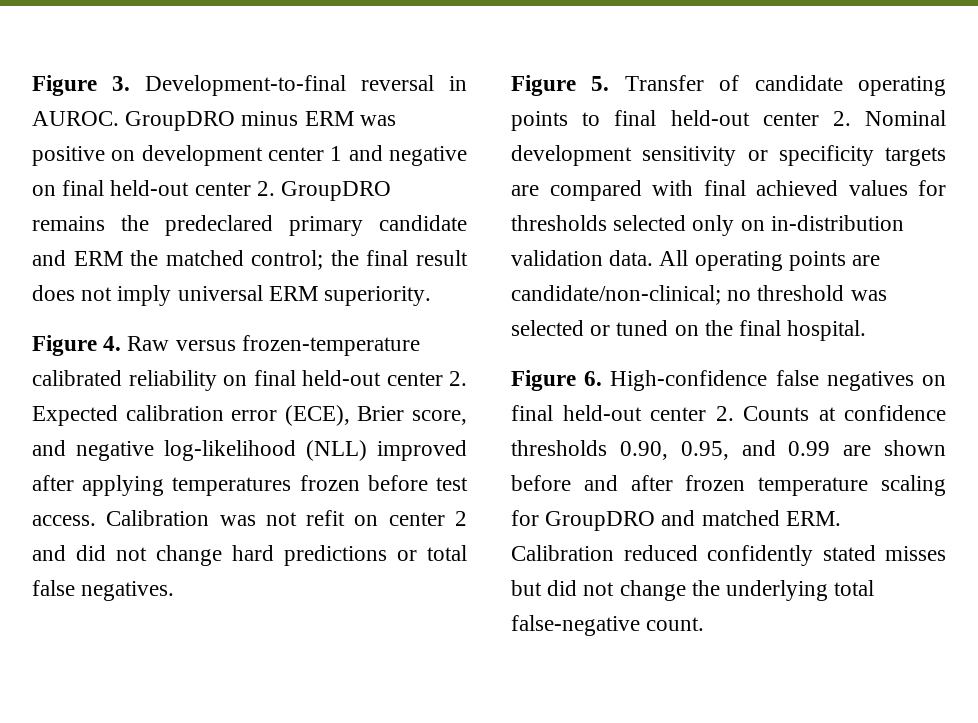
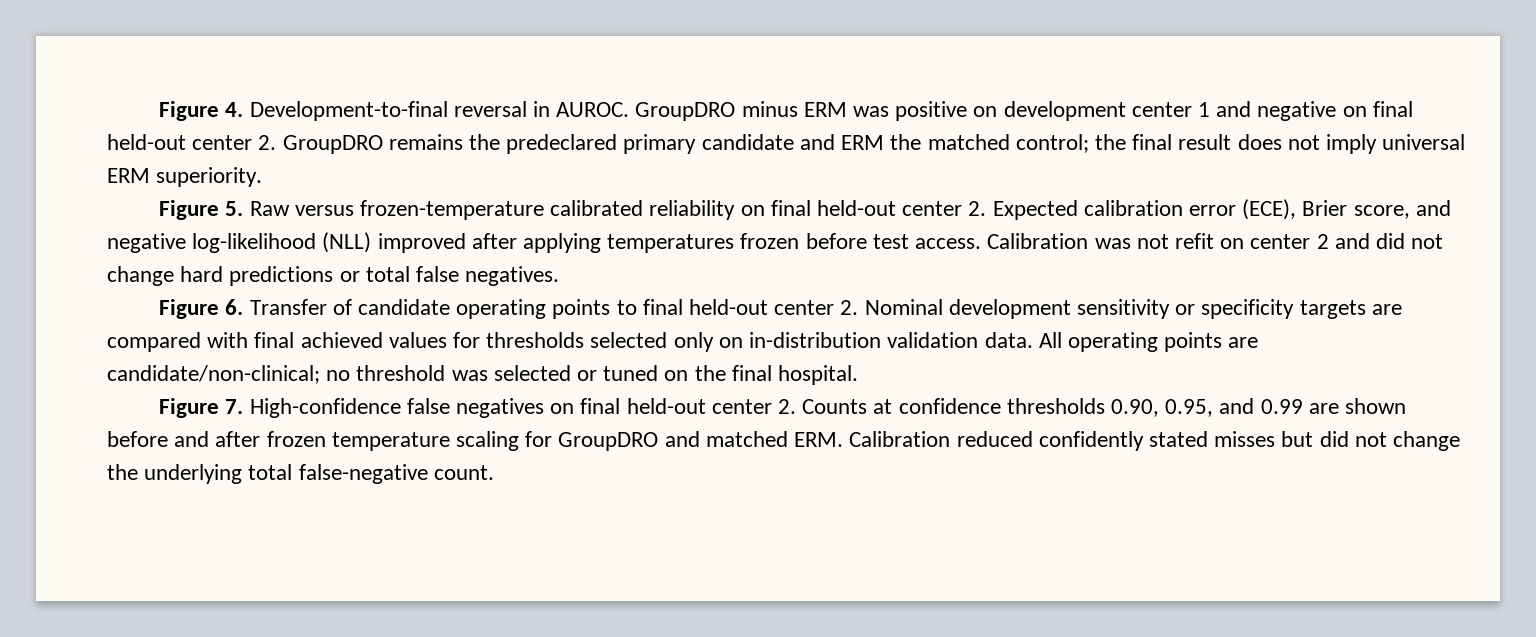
[32,75,130,96] Figure 3. -> [159,101,244,121] Figure 4.
[103,336,122,351] 4. -> [225,201,244,216] 5.
[591,76,610,91] 5. -> [225,299,244,315] 6.
[584,371,603,386] 6. -> [225,399,244,414] 7.

